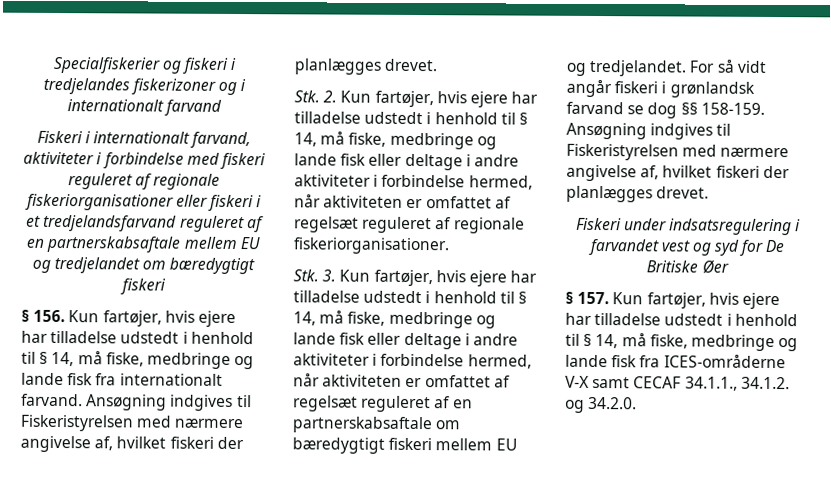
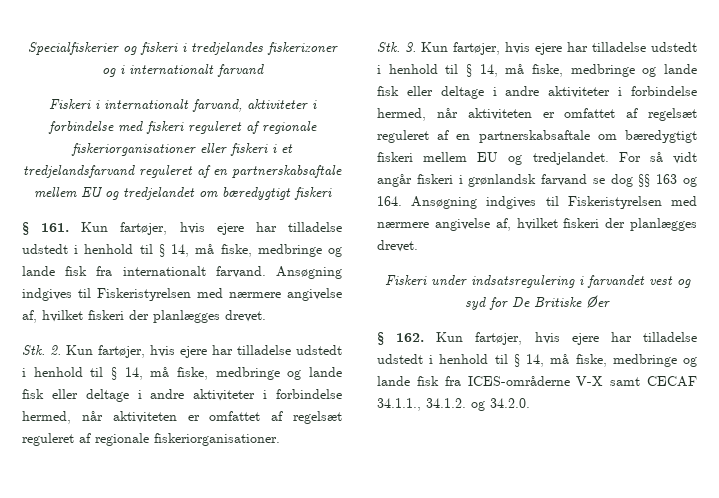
[33,309,66,323] 156. -> [41,223,70,232] 161.
[700,102,765,115] 158-159. -> [656,174,697,187] [377,196,402,206] 163 og 164.
[577,291,610,305] 157. -> [396,333,425,342] 162.

